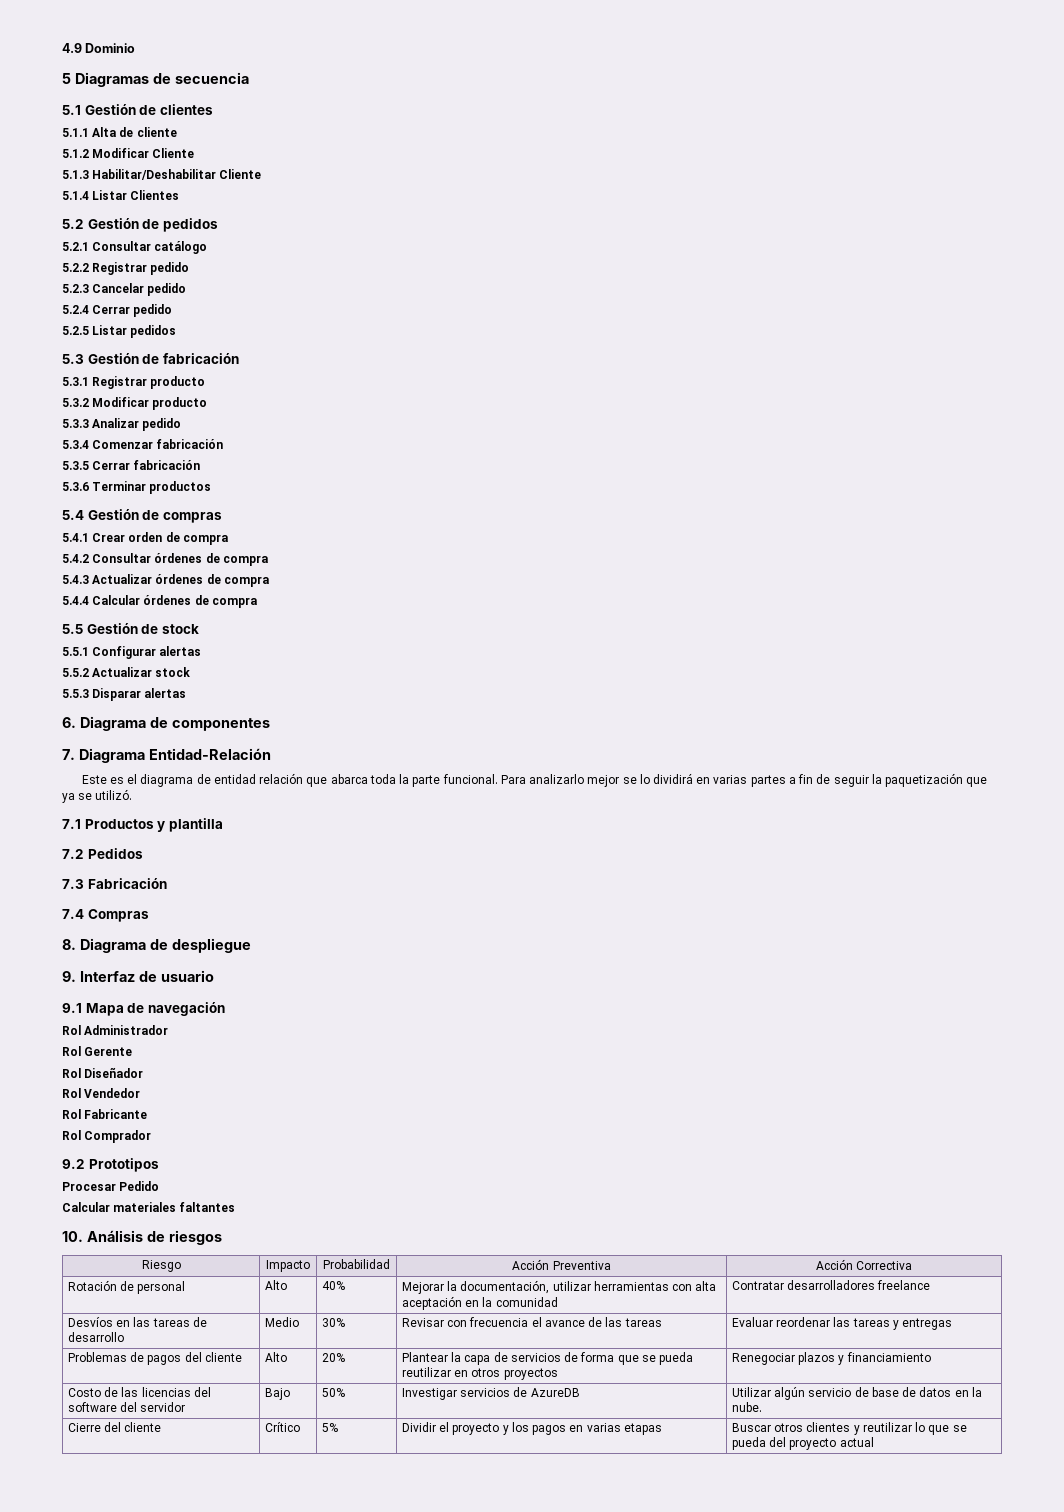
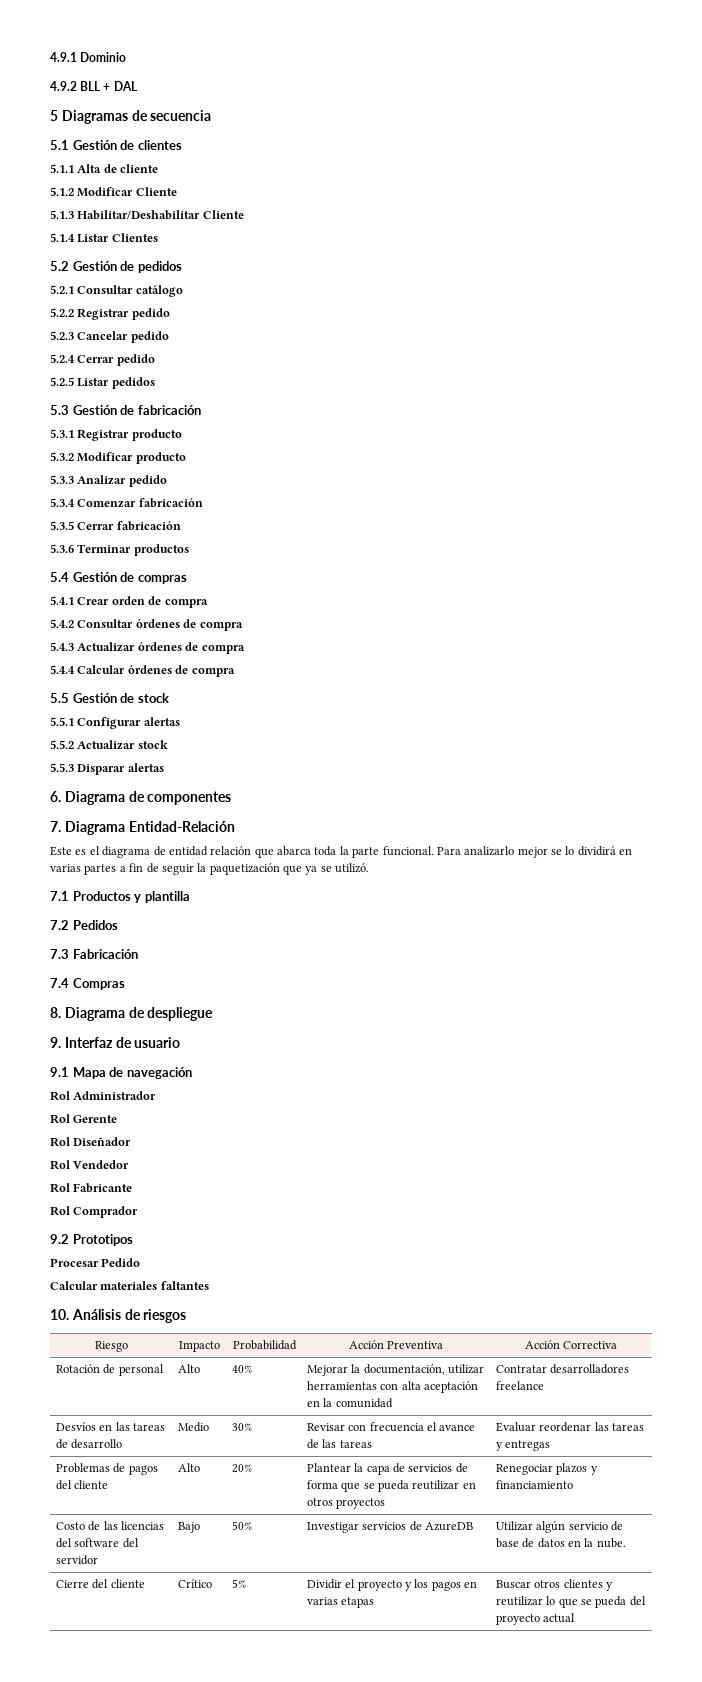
[62,43,82,53] 4.9 -> [50,52,77,62] 4.9.1
(136, 48) none -> [50,81,138,91] // 4.9.2 BLL + DAL

